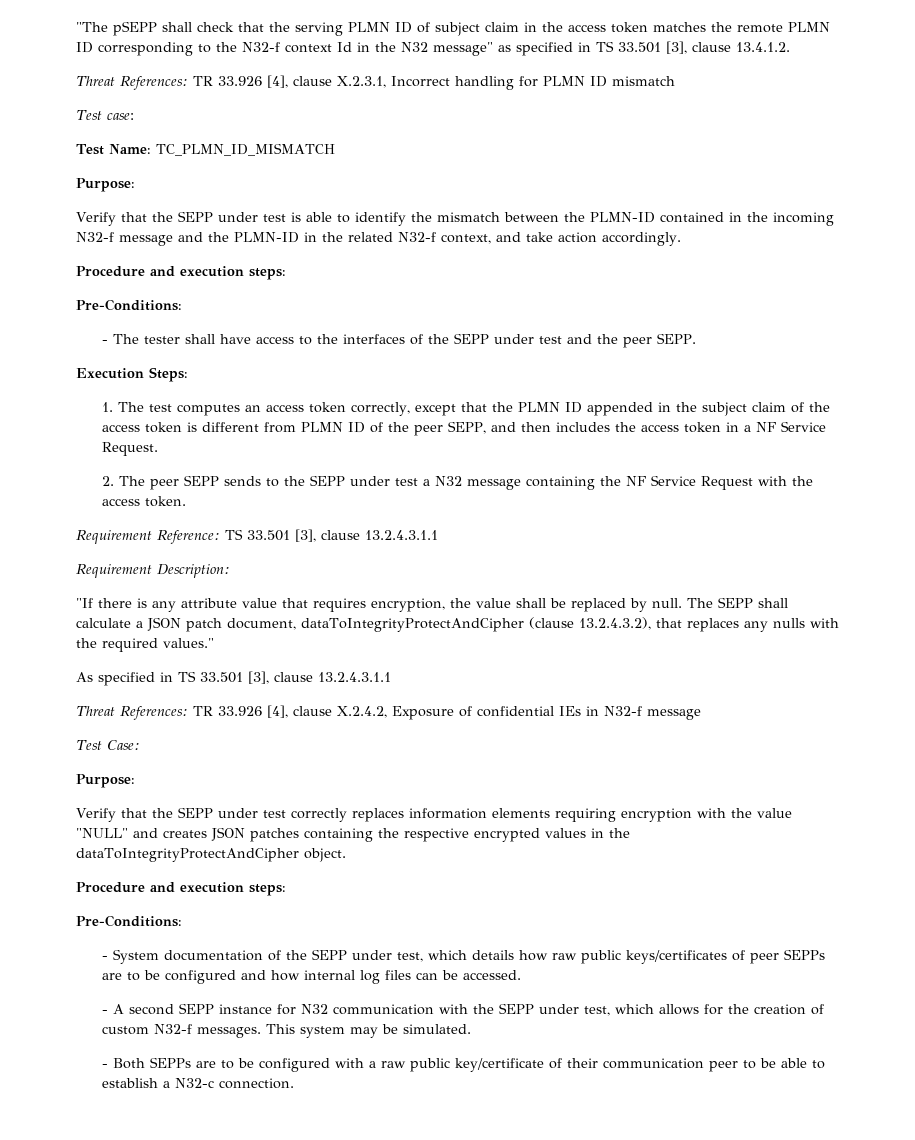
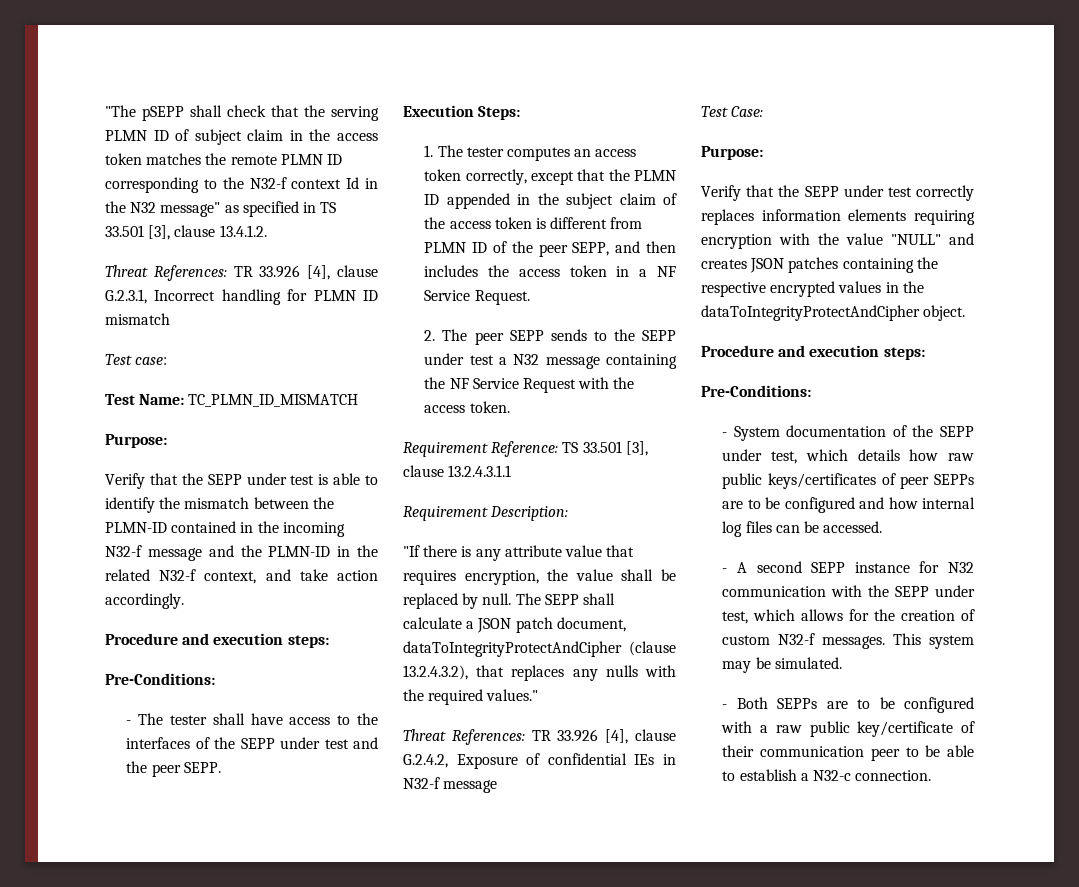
[337,76,386,88] X.2.3.1, -> [105,289,147,304] G.2.3.1,
[149,404,173,412] test -> [466,147,504,157] tester
[76,671,391,686] [76,705,387,720] // As specified in TS 33.501 [3], clause 13.2.4.3.1.1 // Threat References: TR 33.926 [4], clause X.2.4.2, -> [403,729,676,745] [403,754,448,768] // Threat References: TR 33.926 [4], clause G.2.4.2,

